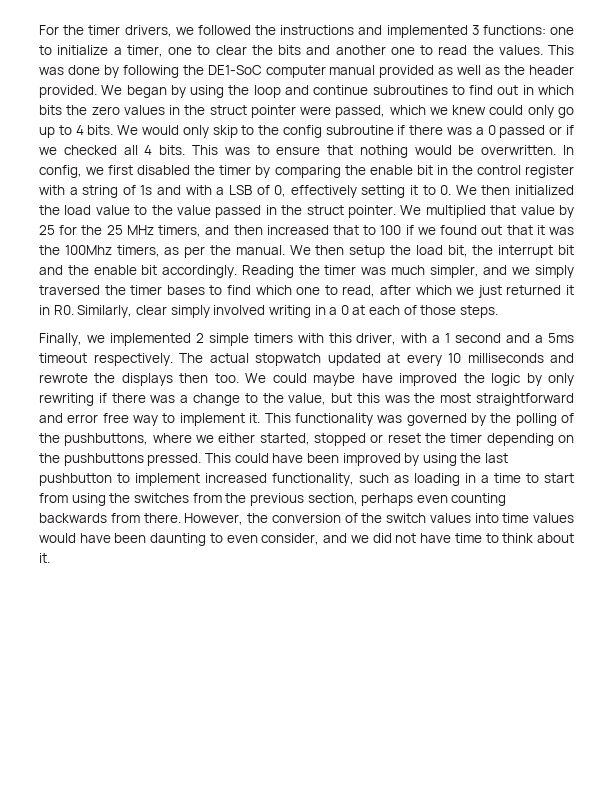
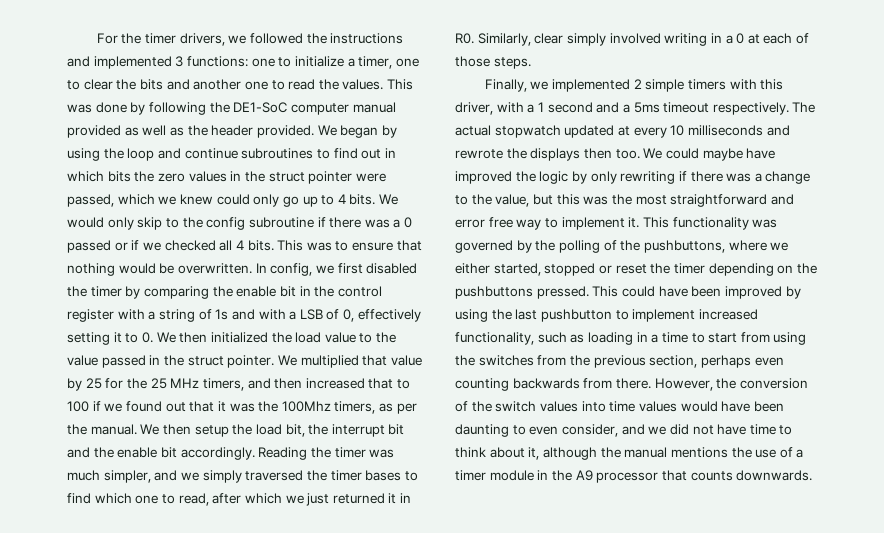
[39,553,50,563] it. -> [528,447,804,460] [455,470,813,483] it, although the manual mentions the use of a timer module in the A9 processor that counts downwards.

